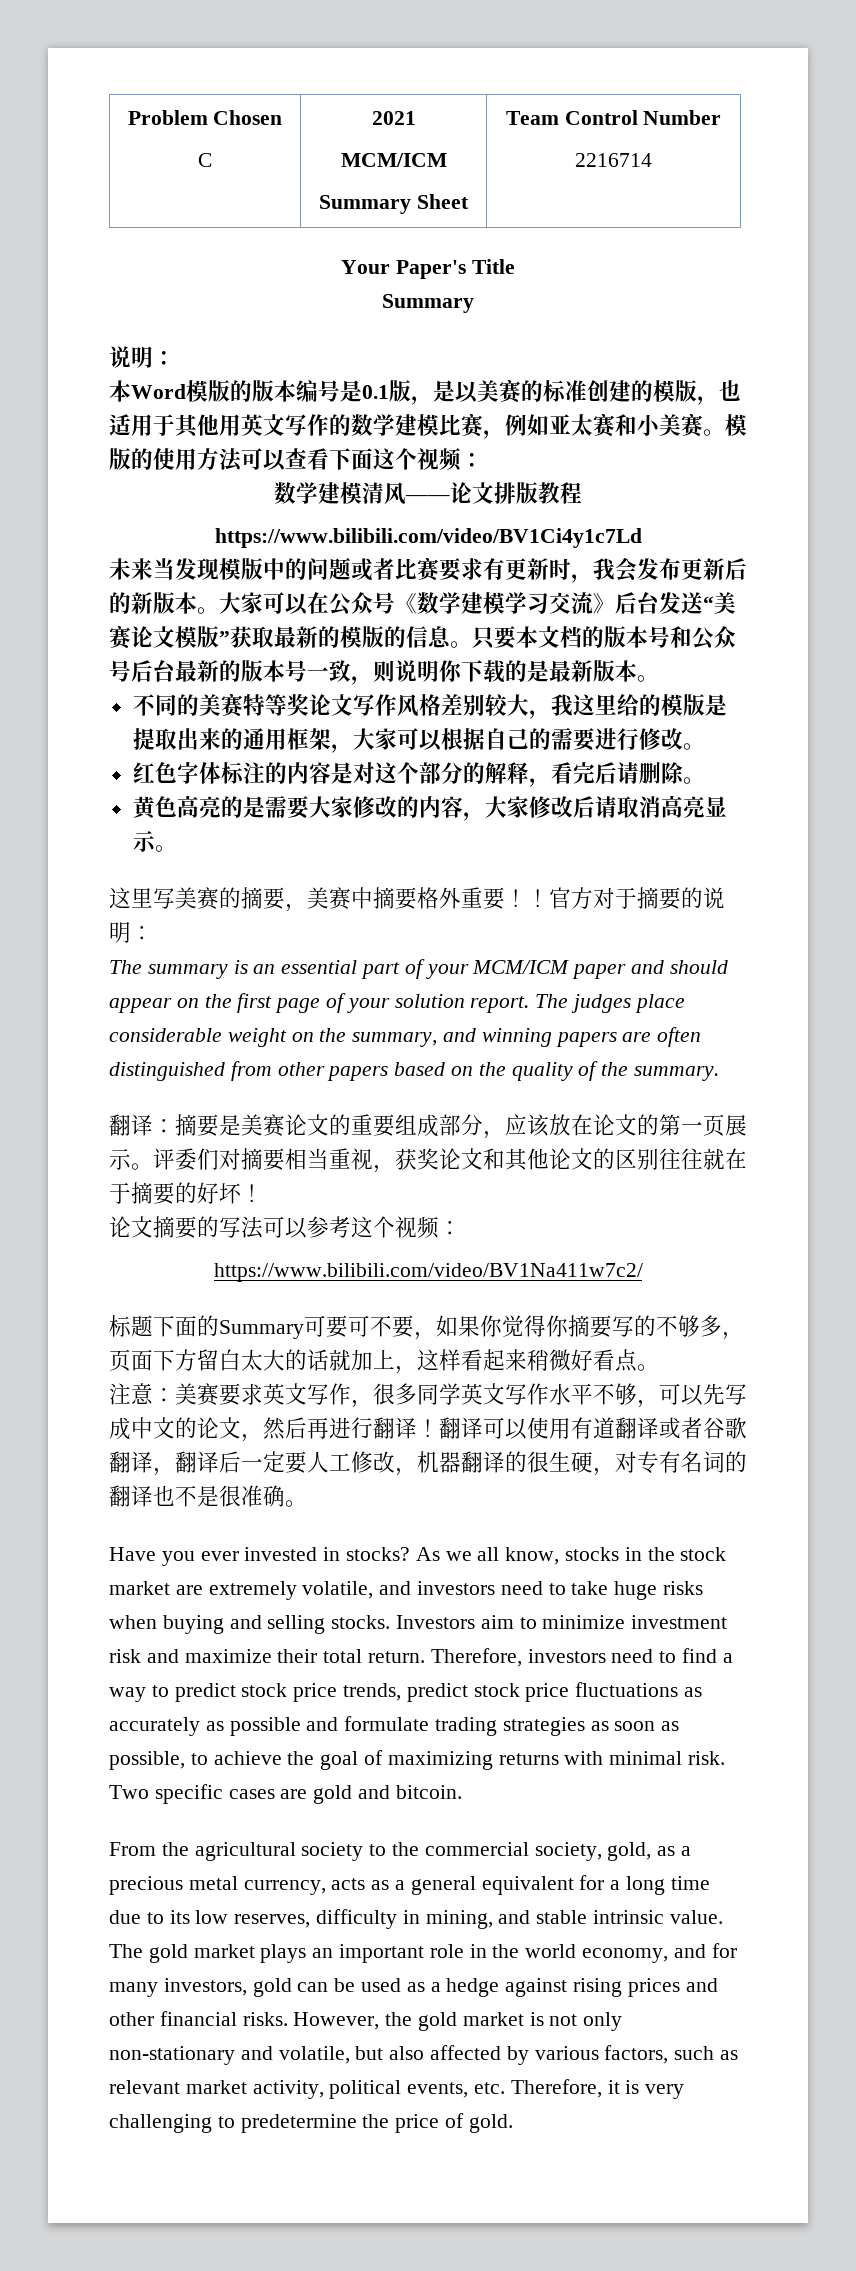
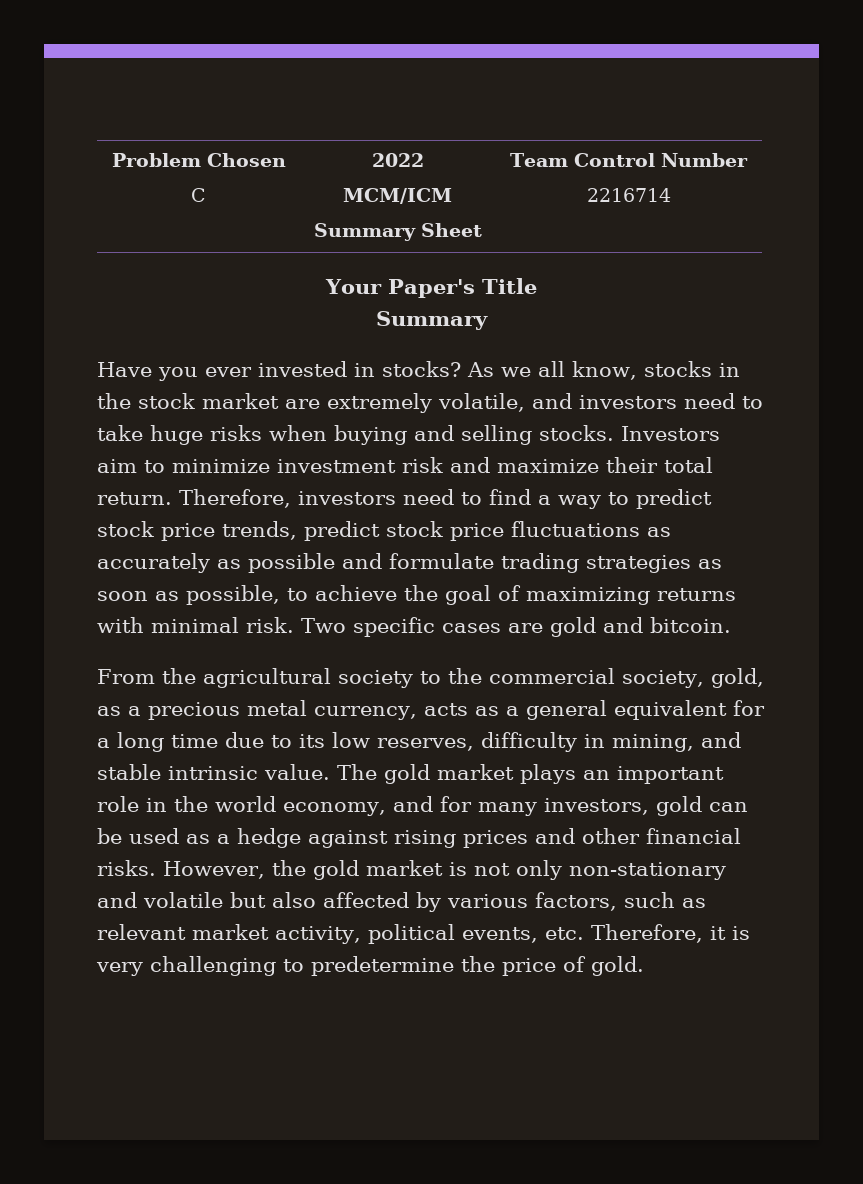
[371,111,416,125] 2021 -> [371,153,424,167] 2022
[109,346,175,368] [109,379,741,405] [109,413,747,439] [109,448,483,472] [274,482,582,505] [214,528,642,548] [109,557,747,583] [109,592,736,616] [109,625,736,650] [109,660,659,685] [132,693,727,719] [132,727,705,753] [132,762,705,787] [132,795,727,821] [132,830,177,852] [109,887,725,912] [109,922,153,943] [109,959,728,979] [109,993,685,1013] [109,1027,702,1047] [109,1061,720,1081] [109,1114,747,1139] [109,1148,747,1173] [109,1182,263,1205] [109,1216,461,1239] [213,1263,643,1282] [109,1315,744,1340] [109,1349,659,1374] [109,1383,747,1408] [109,1417,747,1442] [109,1451,747,1476] [109,1485,307,1507] // 说明： // 本Word模版的版本编号是0.1版，是以美赛的标准创建的模版，也适用于其他用英文写作的数学建模比赛，例如亚太赛和小美赛。模版的使用方法可以查看下面这个视频： // 数学建模清风——论文排版教程 // https://www.bilibili.com/video/BV1Ci4y1c7Ld // 未来当发现模版中的问题或者比赛要求有更新时，我会发布更新后的新版本。大家可以在公众号《数学建模学习交流》后台发送“美赛论文模版”获取最新的模版的信息。只要本文档的版本号和公众号后台最新的版本号一致，则说明你下载的是最新版本。 // 不同的美赛特等奖论文写作风格差别较大，我这里给的模版是提取出来的通用框架，大家可以根据自己的需要进行修改。 // 红色字体标注的内容是对这个部分的解释，看完后请删除。 // 黄色高亮的是需要大家修改的内容，大家修改后请取消高亮显示。 // 这里写美赛的摘要，美赛中摘要格外重要！！官方对于摘要的说明： // The summary is an essential part of your MCM/ICM paper and should appear on the first page of your solution report. The judges place considerable weight on the summary, and winning papers are often distinguished from other papers based on the quality of the summary. // 翻译：摘要是美赛论文的重要组成部分，应该放在论文的第一页展示。评委们对摘要相当重视，获奖论文和其他论文的区别往往就在于摘要的好坏！ // 论文摘要的写法可以参考这个视频： // https://www.bilibili.com/video/BV1Na411w7c2/ // 标题下面的Summary可要可不要，如果你觉得你摘要写的不够多，页面下方留白太大的话就加上，这样看起来稍微好看点。 // 注意：美赛要求英文写作，很多同学英文写作水平不够，可以先写成中文的论文，然后再进行翻译！翻译可以使用有道翻译或者谷歌翻译，翻译后一定要人工修改，机器翻译的很生硬，对专有名词的翻译也不是很准确。 -> (488, 320) none
[278,2046,350,2064] volatile, -> [143,892,223,908] volatile

